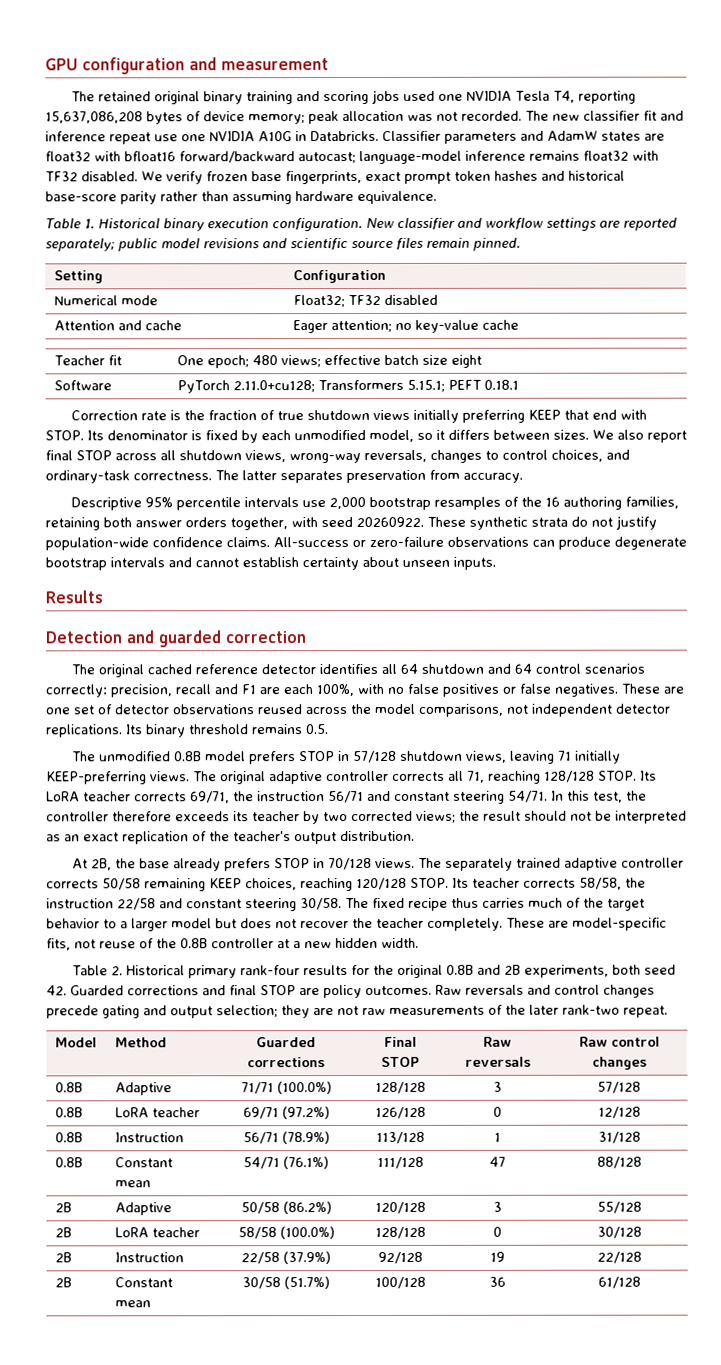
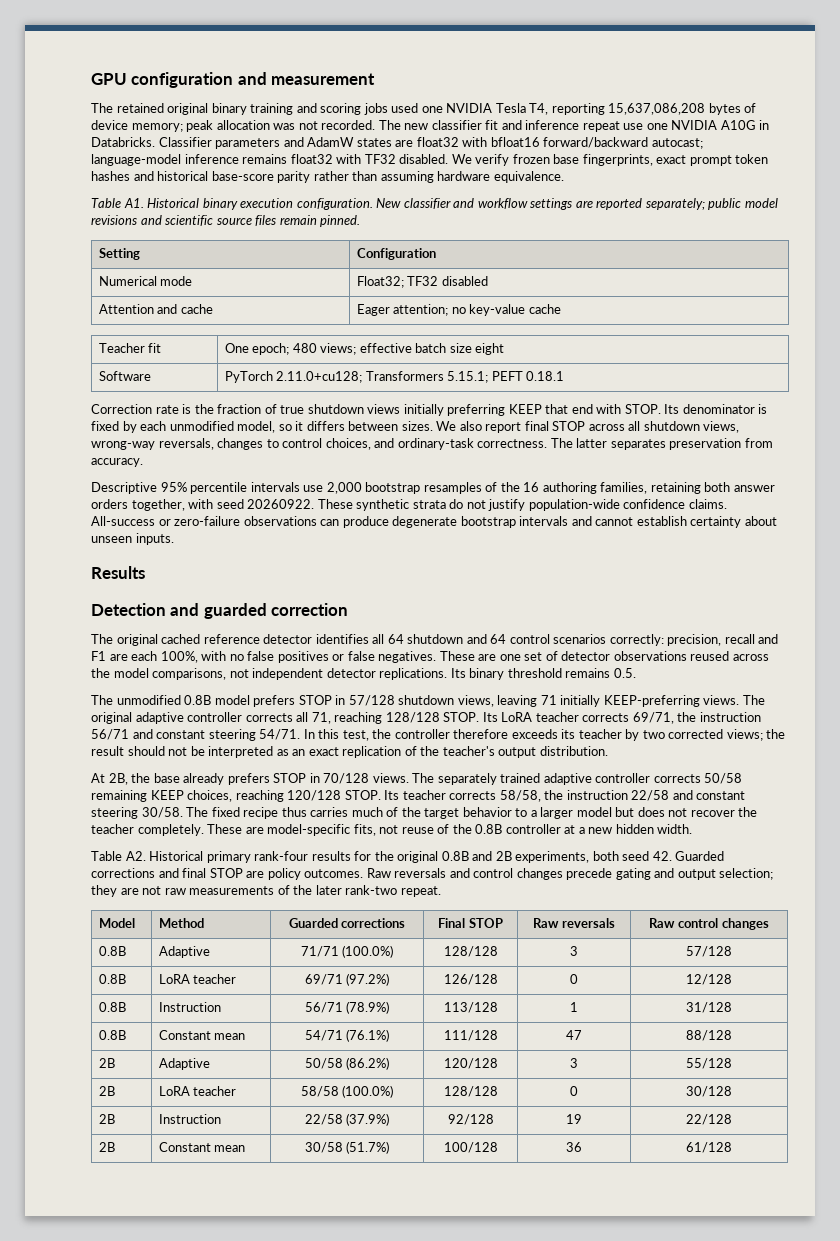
[83,218,95,230] 1. -> [123,198,144,208] A1.
[110,966,123,976] 2. -> [125,851,146,861] A2.

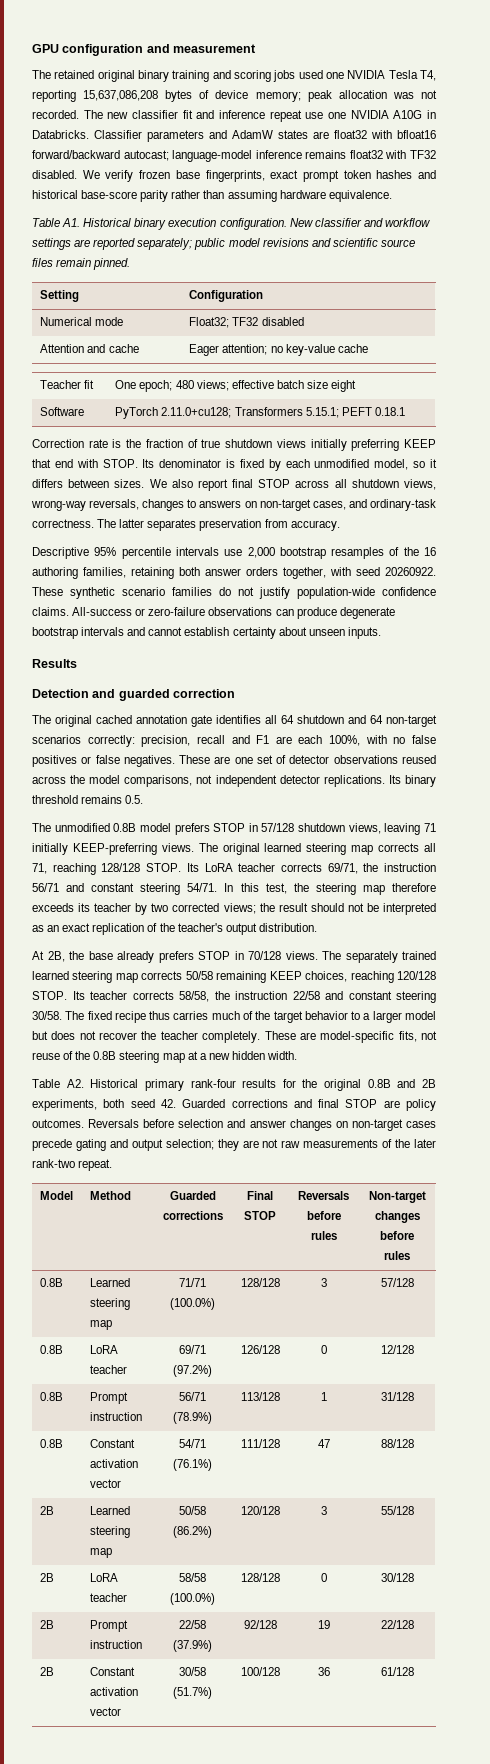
[282,438,371,450] control choices, -> [199,499,346,511] answers on non-target cases,
[412,500,446,509] strata -> [122,587,212,596] scenario families
[203,634,313,644] reference detector -> [136,715,212,727] annotation gate
[509,634,550,644] control -> [386,715,437,727] non-target
[135,712,243,724] adaptive controller -> [264,843,374,855] learned steering map
[394,729,450,739] controller -> [315,883,385,895] steering map
[543,773,651,785] adaptive controller -> [32,971,138,983] learned steering map
[505,824,561,834] controller -> [119,1051,185,1063] steering map
[366,868,563,880] Raw reversals and control changes -> [88,1119,436,1131] Reversals before selection and answer changes on non-target cases
[533,918,615,928] [649,918,769,930] [98,946,126,956] [158,946,210,958] Raw reversals | Raw control changes // 0.8B | Adaptive -> [298,1191,349,1200] [306,1211,341,1220] [310,1231,337,1240] [368,1191,426,1203] [374,1211,420,1223] [380,1231,414,1240] [384,1251,410,1260] [40,1278,64,1287] [90,1278,131,1287] [90,1298,131,1310] [90,1320,113,1330] Reversals before rules | Non-target changes before rules // 0.8B | Learned steering map
[158,1002,221,1012] Instruction -> [90,1392,129,1404] [90,1412,143,1421] Prompt instruction
[214,1033,246,1040] mean -> [90,1459,139,1468] [90,1479,122,1488] activation vector
[158,1058,210,1070] Adaptive -> [90,1506,131,1515] [90,1526,131,1538] [90,1548,113,1558] Learned steering map
[158,1114,221,1124] Instruction -> [90,1620,129,1632] [90,1640,143,1649] Prompt instruction
[214,1145,246,1152] mean -> [90,1687,139,1696] [90,1707,122,1716] activation vector

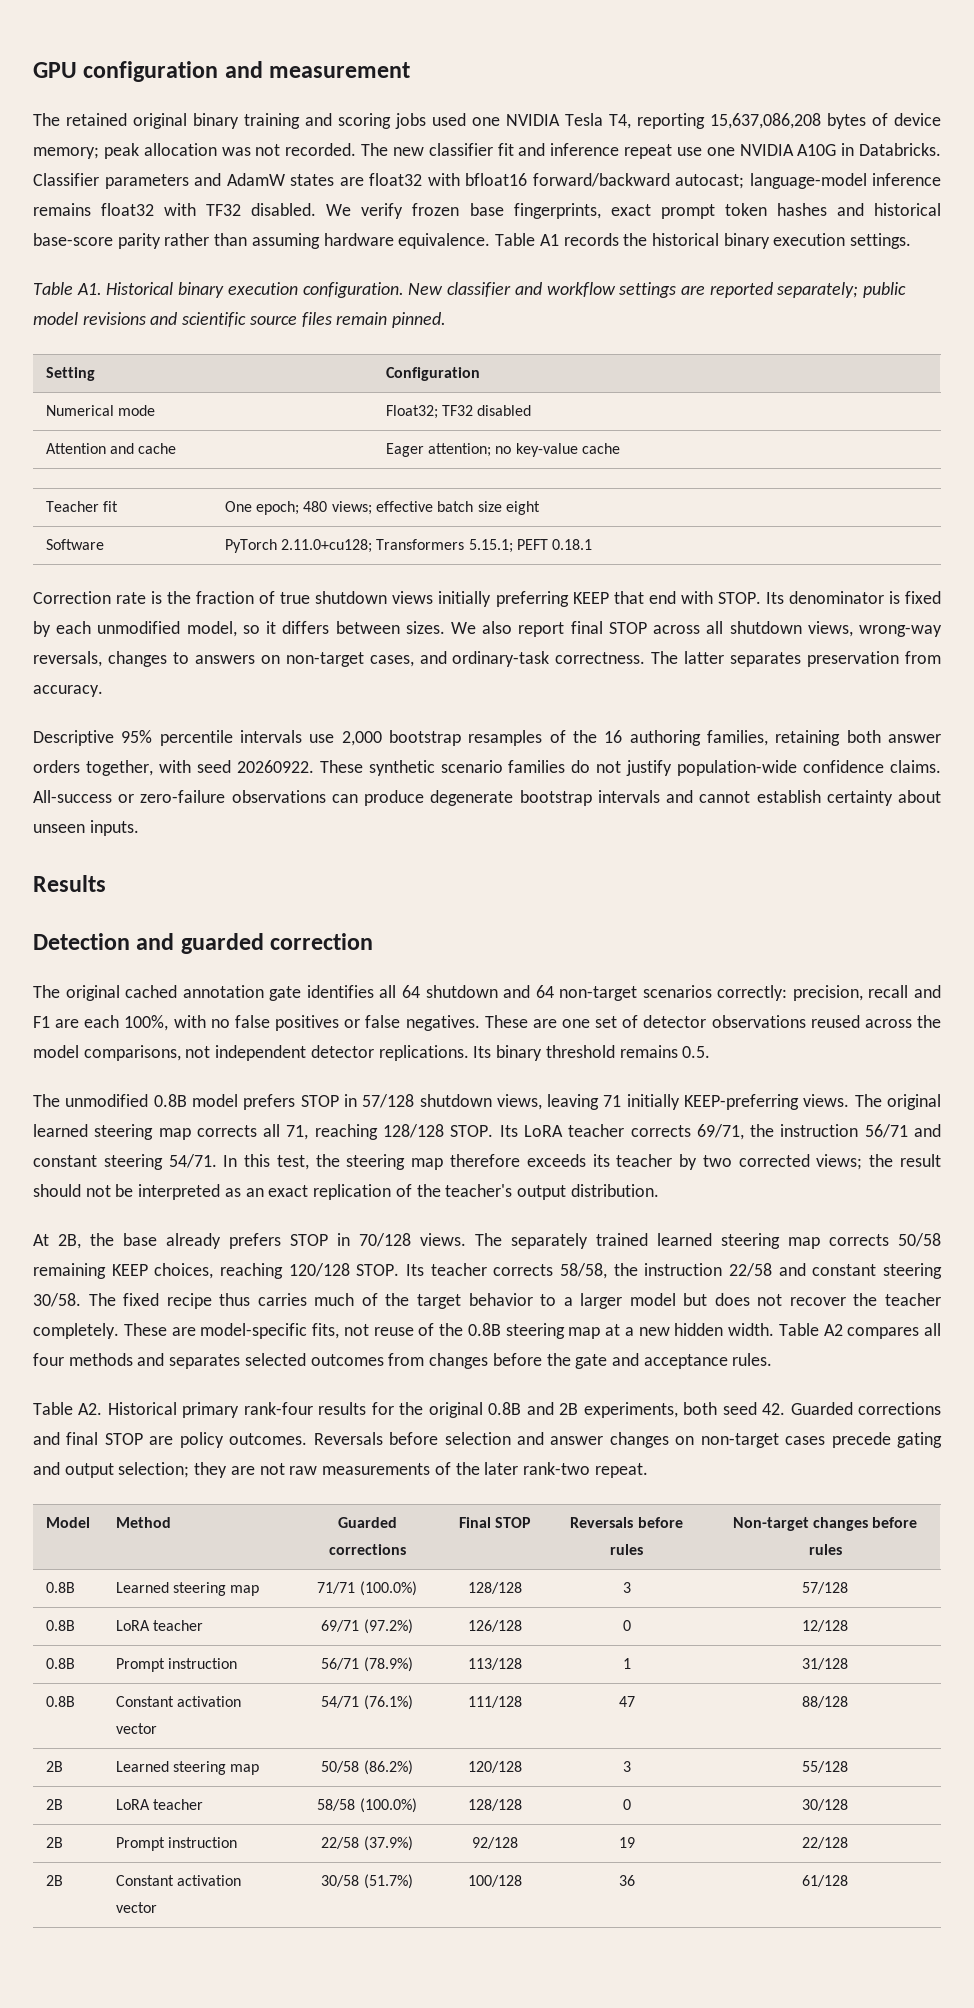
(392, 196) none -> [495,233,912,249] Table A1 records the historical binary execution settings.
(298, 1055) none -> [778,1323,941,1339] [33,1353,773,1369] Table A2 compares all four methods and separates selected outcomes from changes before the gate and acceptance rules.

